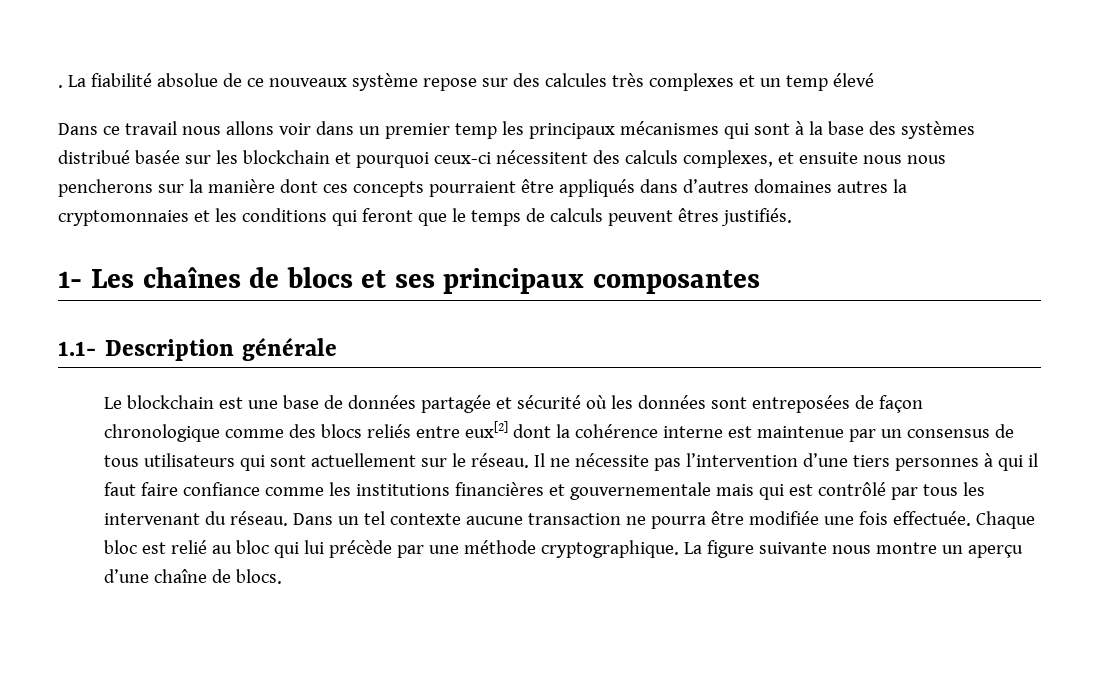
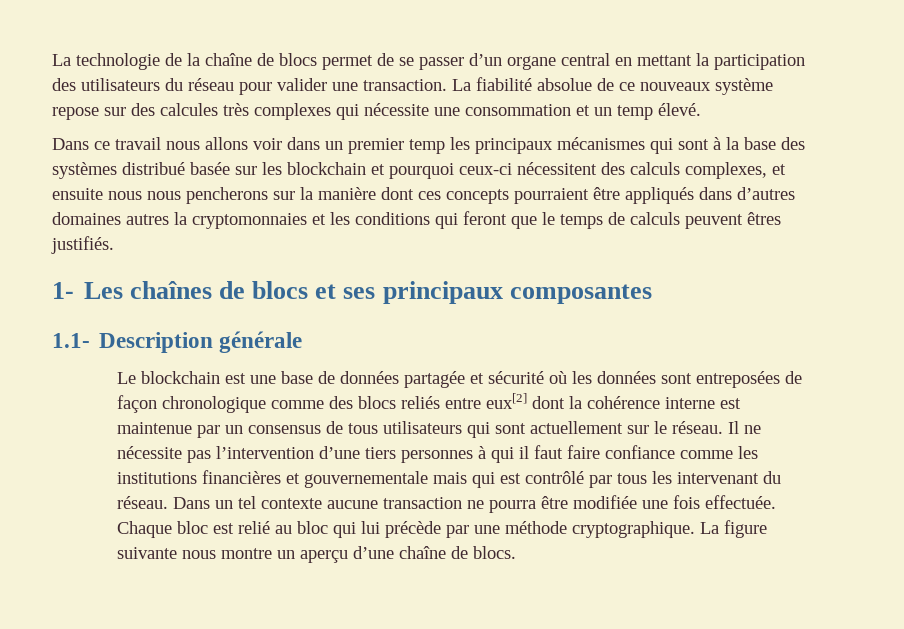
[58,85,63,88] . -> [52,53,805,70] [52,78,447,95] La technologie de la chaîne de blocs permet de se passer d’un organe central en mettant la participation des utilisateurs du réseau pour valider une transaction.
(734, 82) none -> [336,103,571,120] qui nécessite une consommation
[832,73,874,87] élevé -> [658,103,701,116] élevé.

